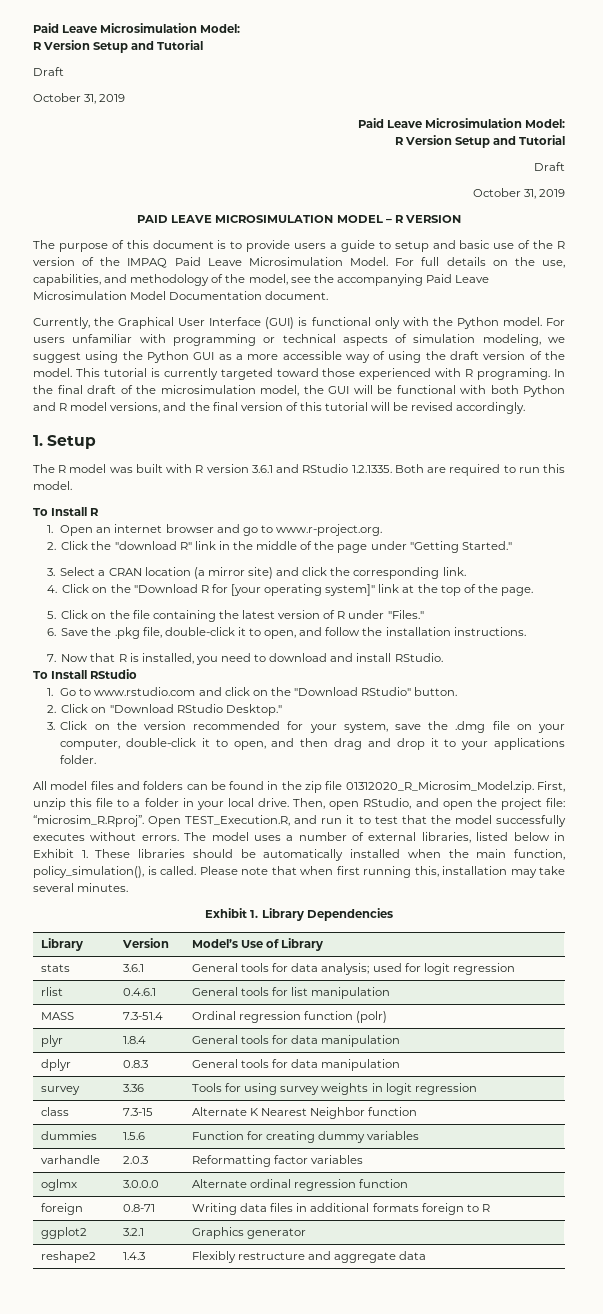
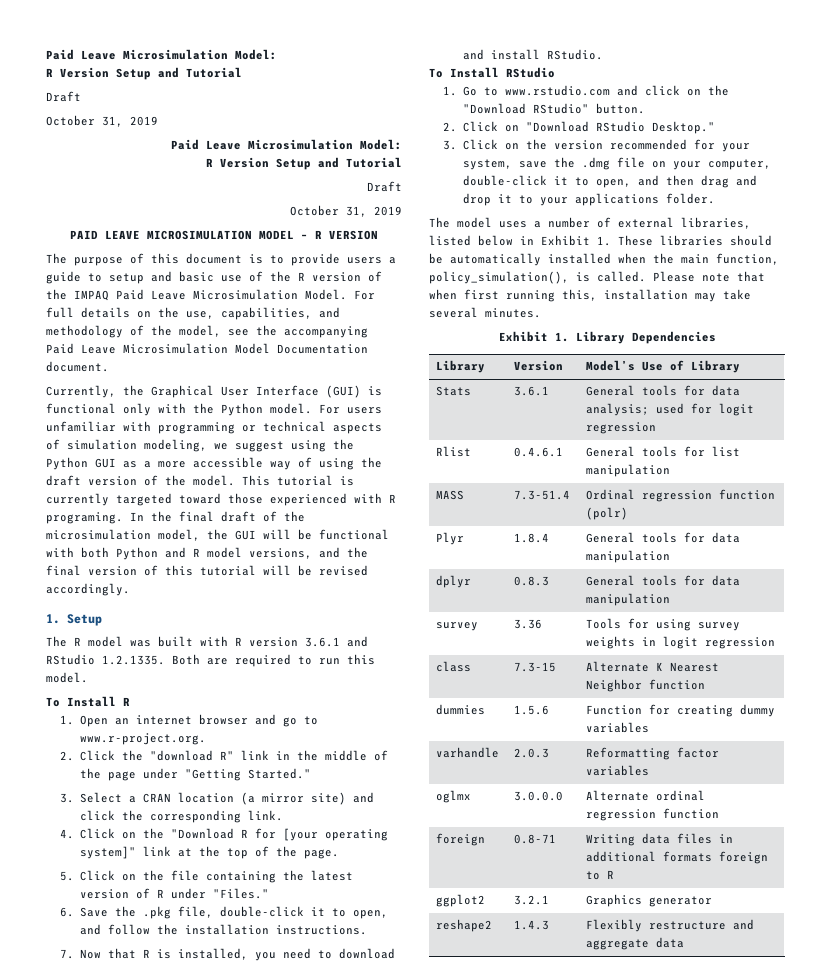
[33,781,566,793] [33,798,565,810] [33,815,567,827] [33,832,179,841] All model files and folders can be found in the zip file 01312020_R_Microsim_Model.zip. First, unzip this file to a folder in your local drive. Then, open RStudio, and open the project file: “microsim_R.Rproj”. Open TEST_Execution.R, and run it to test that the model successfully executes without errors. -> (715, 198) none
[40,964,70,972] stats -> [436,386,472,396] Stats
[40,987,63,996] rlist -> [436,446,472,457] Rlist
[40,1035,63,1047] plyr -> [436,532,465,545] Plyr

